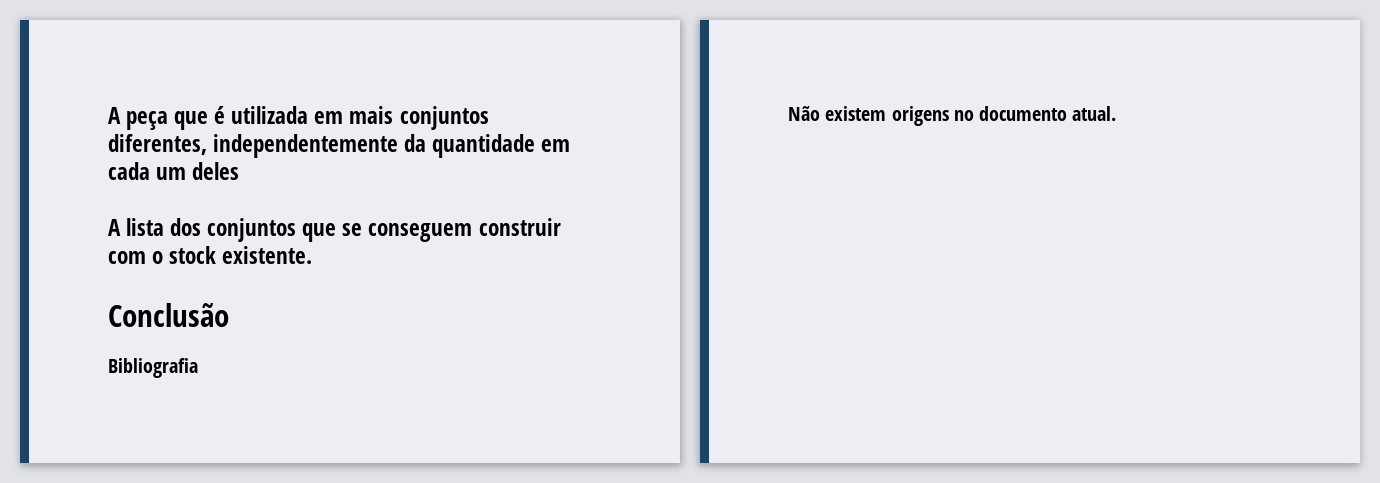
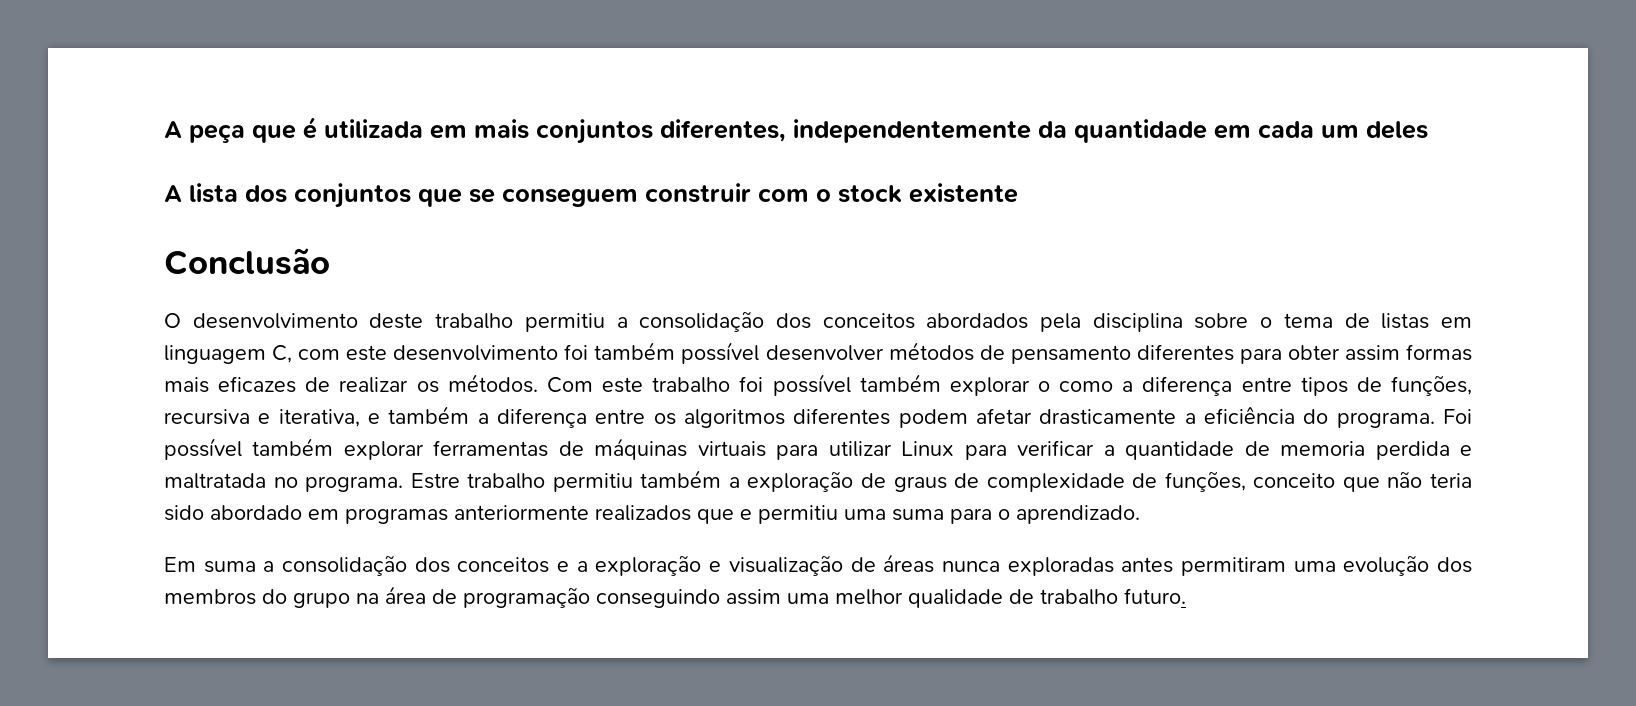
[222,246,313,264] existente. -> [909,183,1018,203] existente
[108,358,198,378] [788,106,1117,126] Bibliografia // Não existem origens no documento atual. -> [164,311,1473,332] [164,342,1472,364] [164,374,1472,396] [164,406,1472,428] [164,438,1473,460] [164,470,1473,492] [164,505,1140,524] [164,554,1473,576] [164,586,1186,608] O desenvolvimento deste trabalho permitiu a consolidação dos conceitos abordados pela disciplina sobre o tema de listas em linguagem C, com este desenvolvimento foi também possível desenvolver métodos de pensamento diferentes para obter assim formas mais eficazes de realizar os métodos. Com este trabalho foi possível também explorar o como a diferença entre tipos de funções, recursiva e iterativa, e também a diferença entre os algoritmos diferentes podem afetar drasticamente a eficiência do programa. Foi possível também explorar ferramentas de máquinas virtuais para utilizar Linux para verificar a quantidade de memoria perdida e maltratada no programa. Estre trabalho permitiu também a exploração de graus de complexidade de funções, conceito que não teria sido abordado em programas anteriormente realizados que e permitiu uma suma para o aprendizado. // Em suma a consolidação dos conceitos e a exploração e visualização de áreas nunca exploradas antes permitiram uma evolução dos membros do grupo na área de programação conseguindo assim uma melhor qualidade de trabalho futuro.

